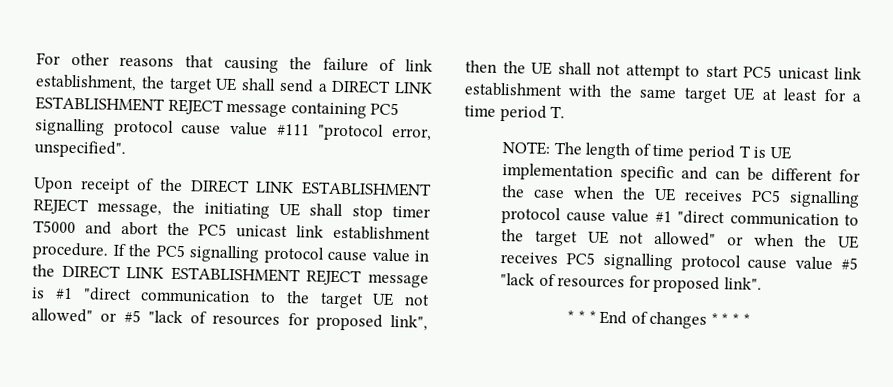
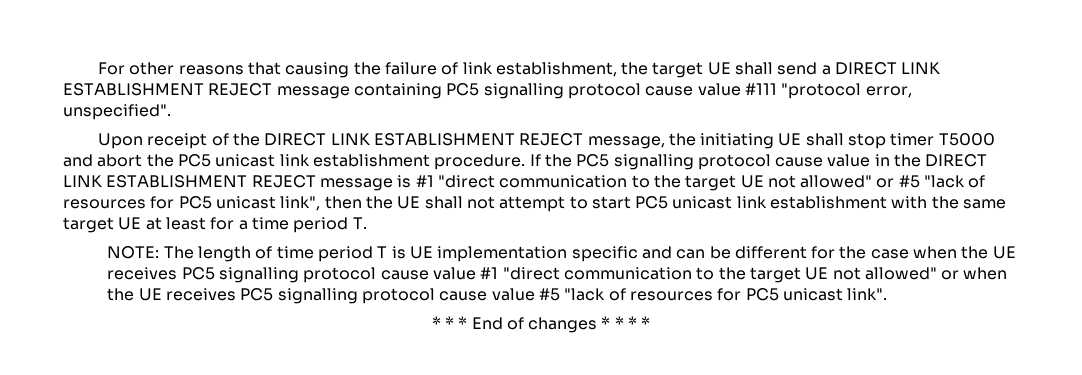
[315,313,383,331] proposed -> [178,196,276,209] PC5 unicast
[653,275,721,294] proposed -> [745,288,843,301] PC5 unicast

